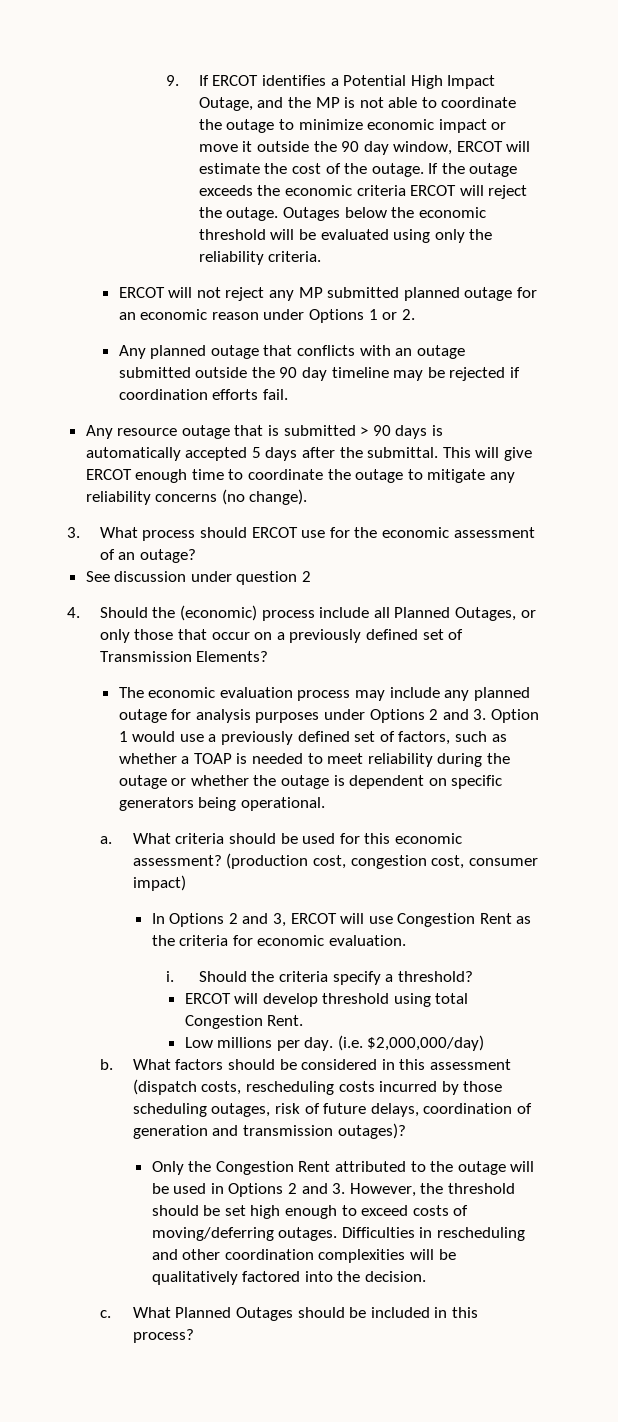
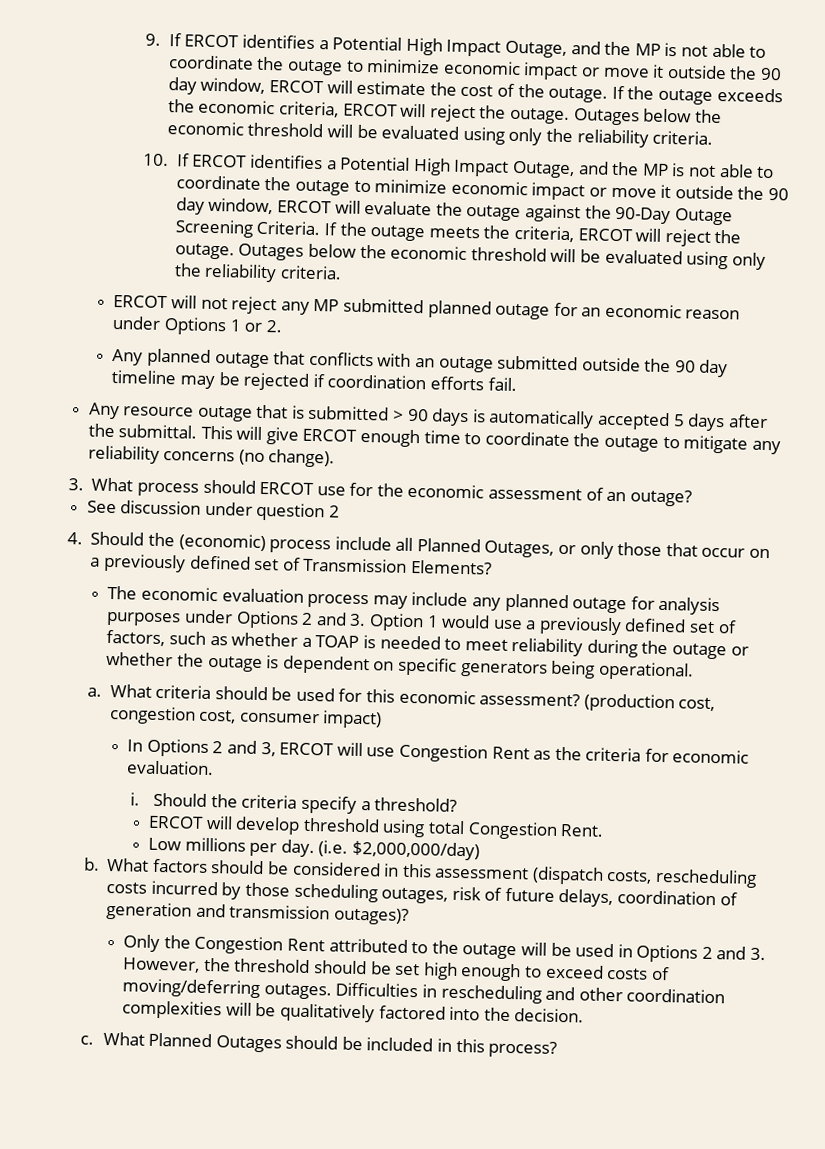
[356,185,406,196] criteria -> [279,101,722,126] [166,121,714,148] [143,153,775,179] [175,175,789,201] [175,197,733,226] [174,219,574,243] criteria, ERCOT will reject the outage. Outages below the economic threshold will be evaluated using only the reliability criteria. // 10. If ERCOT identifies a Potential High Impact Outage, and the MP is not able to coordinate the outage to minimize economic impact or move it outside the 90 day window, ERCOT will evaluate the outage against the 90-Day Outage Screening Criteria. If the outage meets the criteria,

